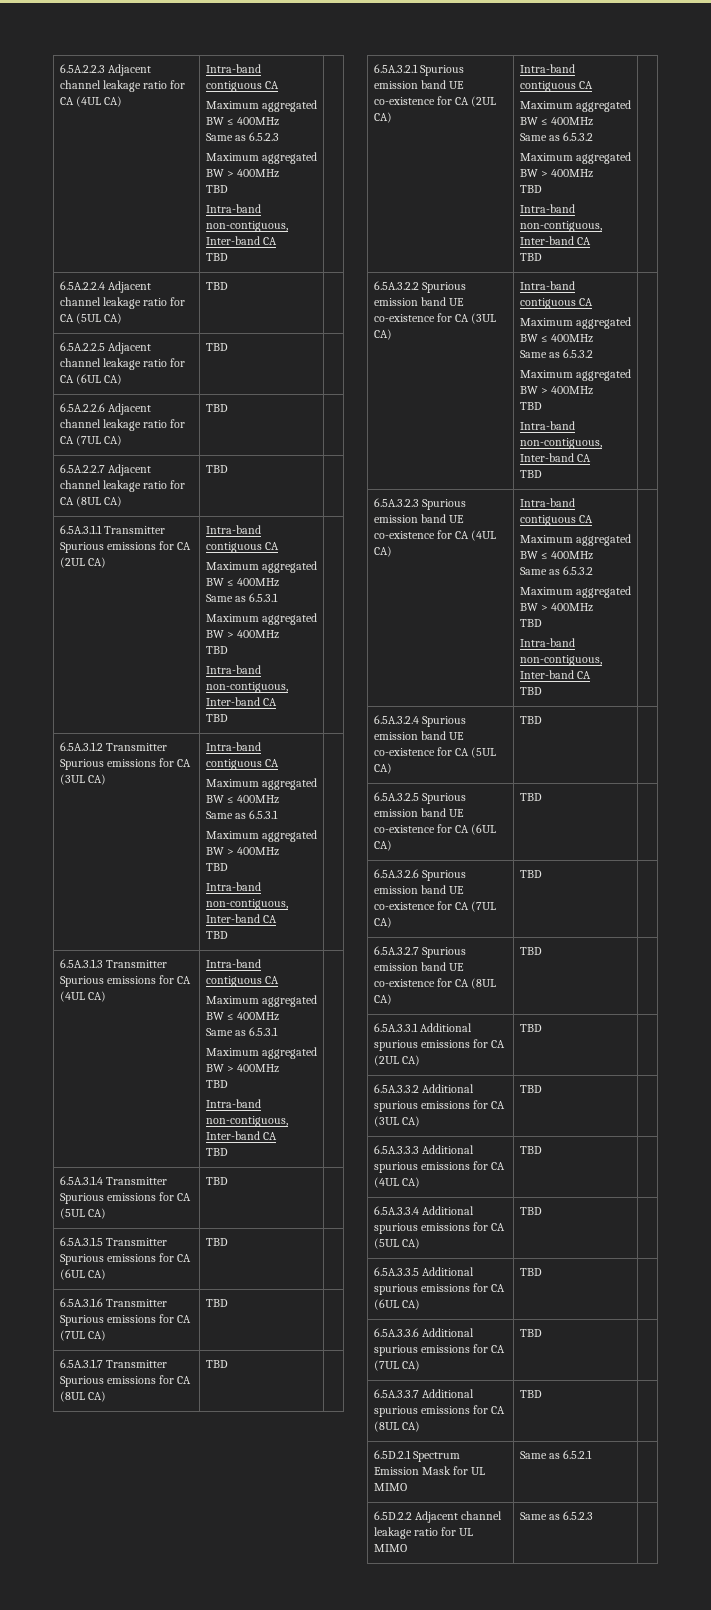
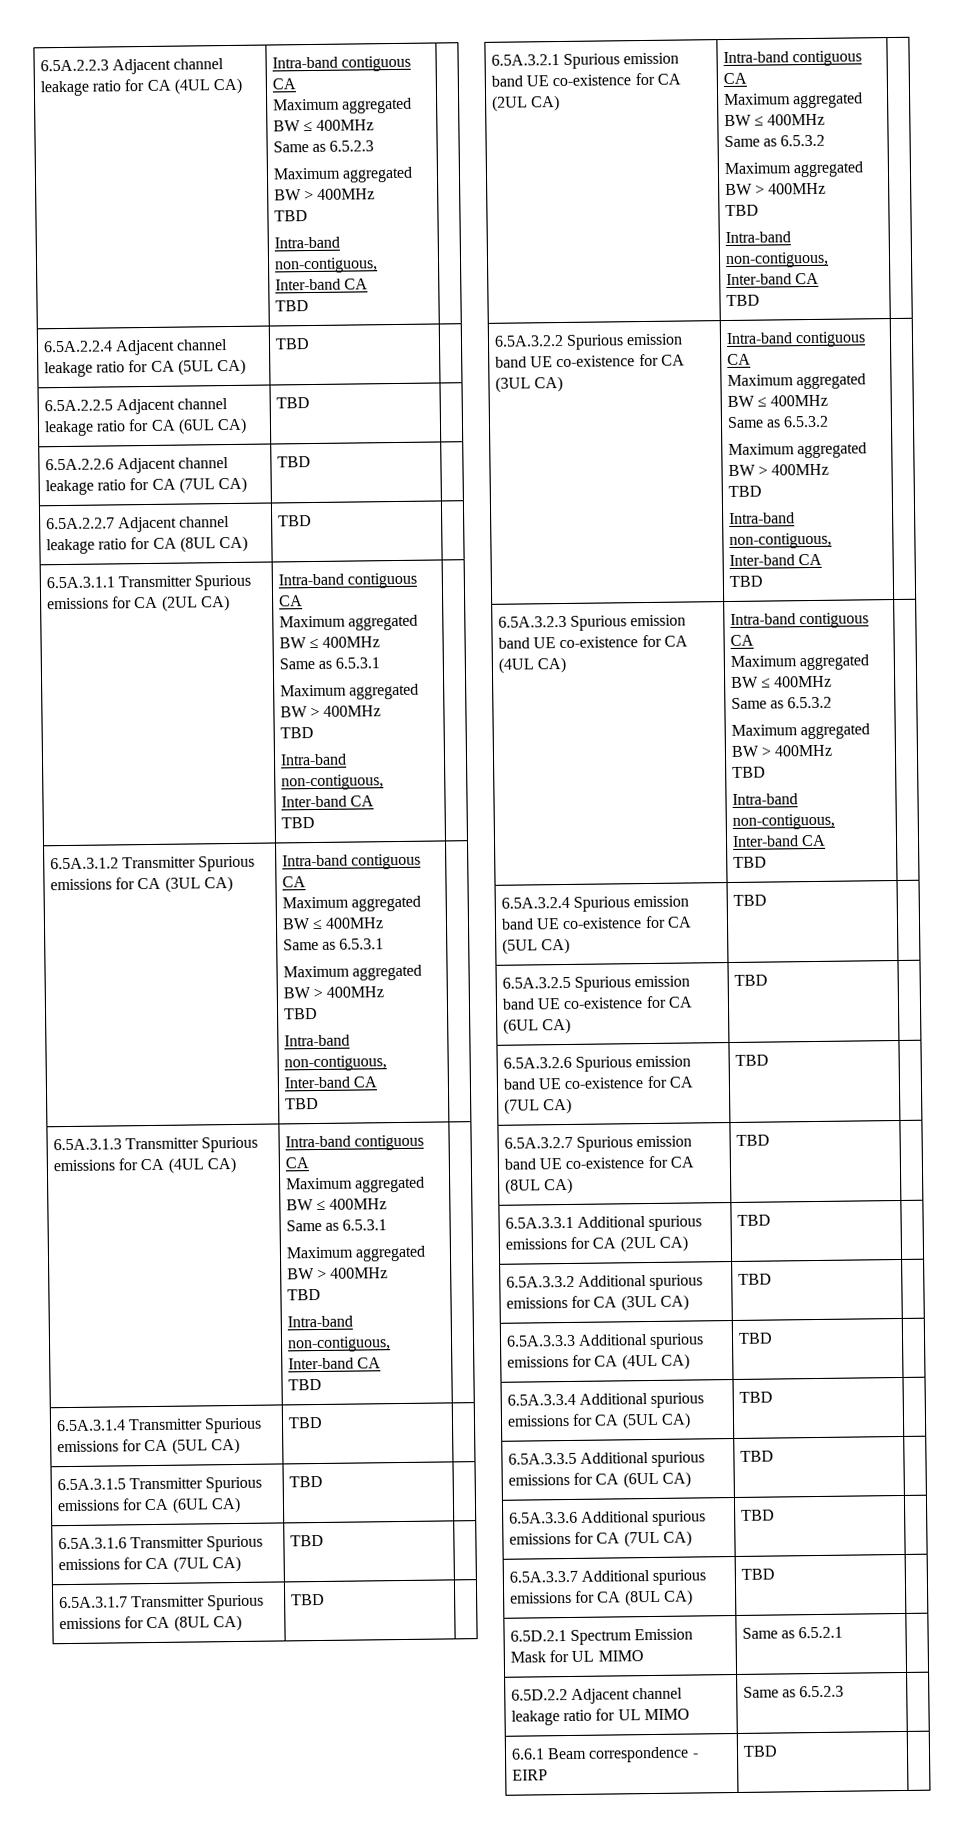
(594, 1515) none -> [510,1746,699,1763] [511,1769,548,1781] [742,1745,778,1757] // 6.6.1 Beam correspondence - EIRP | TBD |

